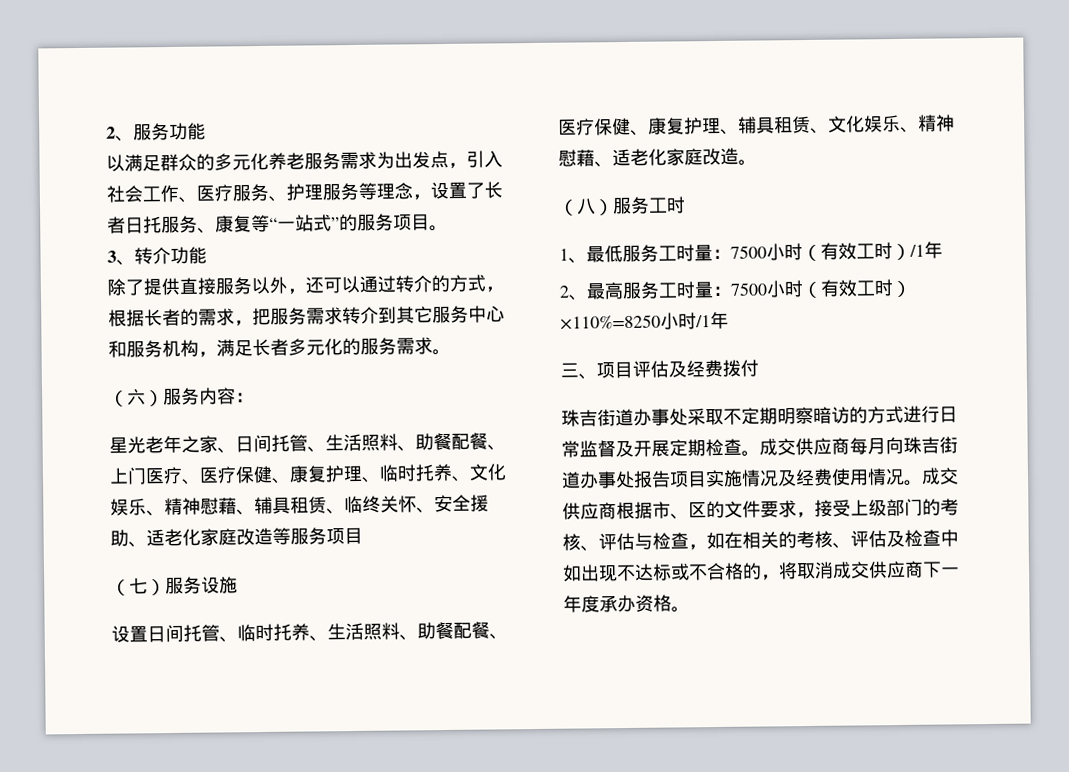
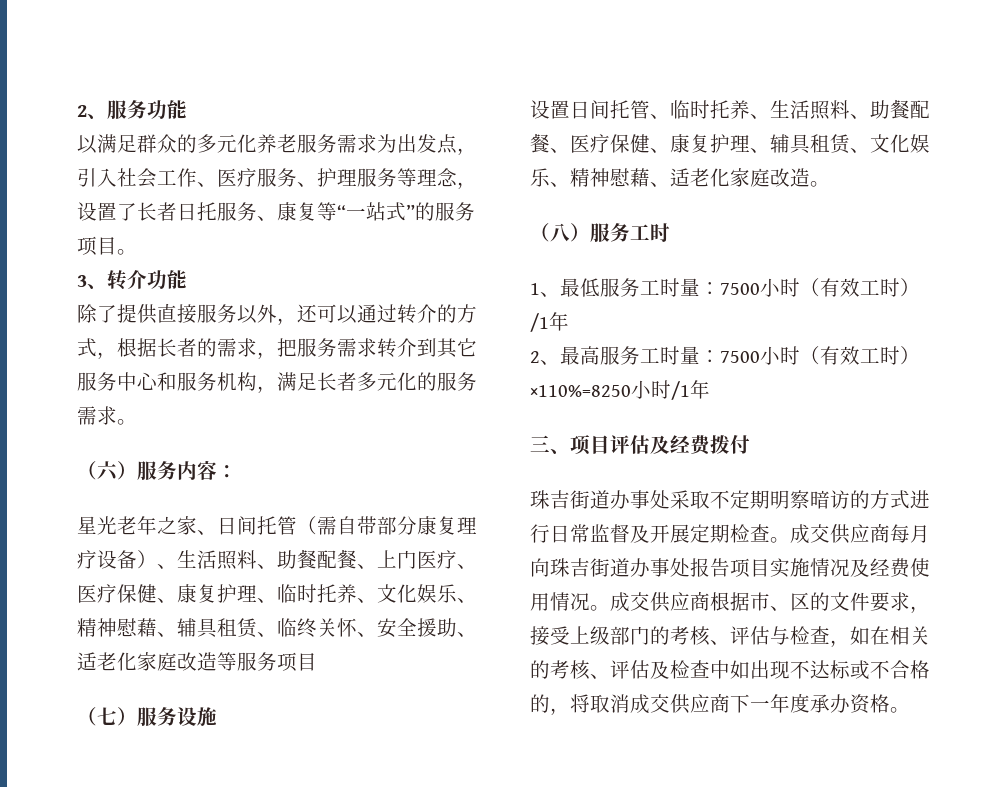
(308, 443) none -> [297,516,477,535] [77,550,157,569] （需自带部分康复理疗设备）

